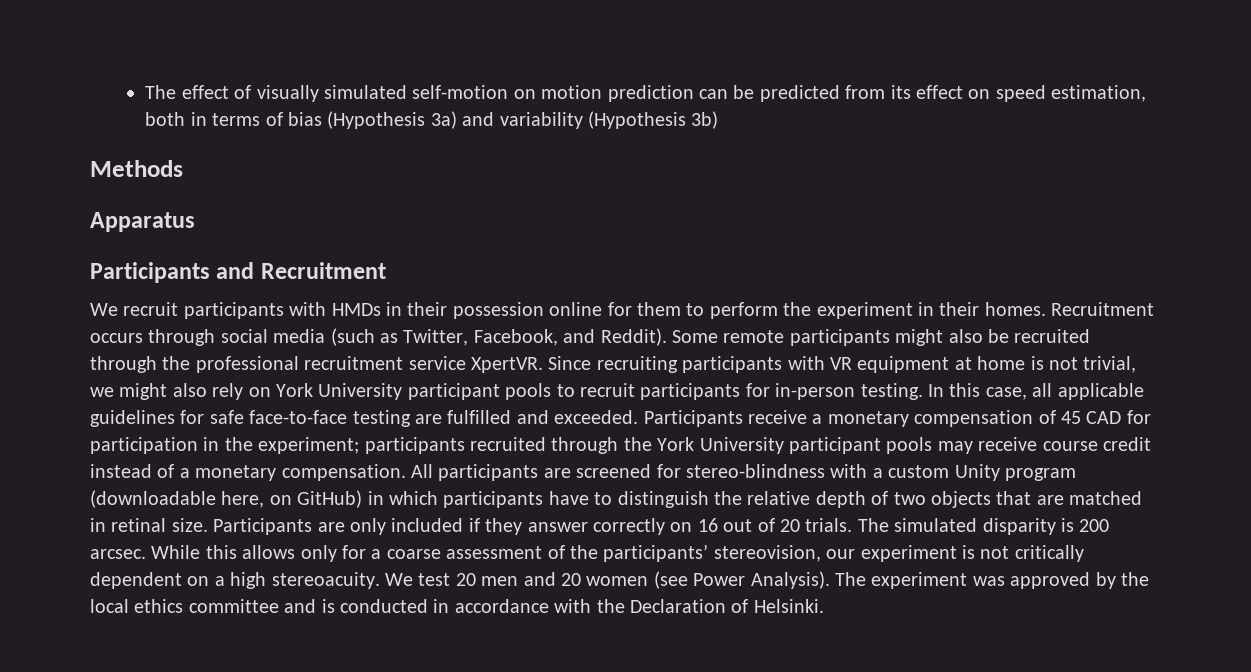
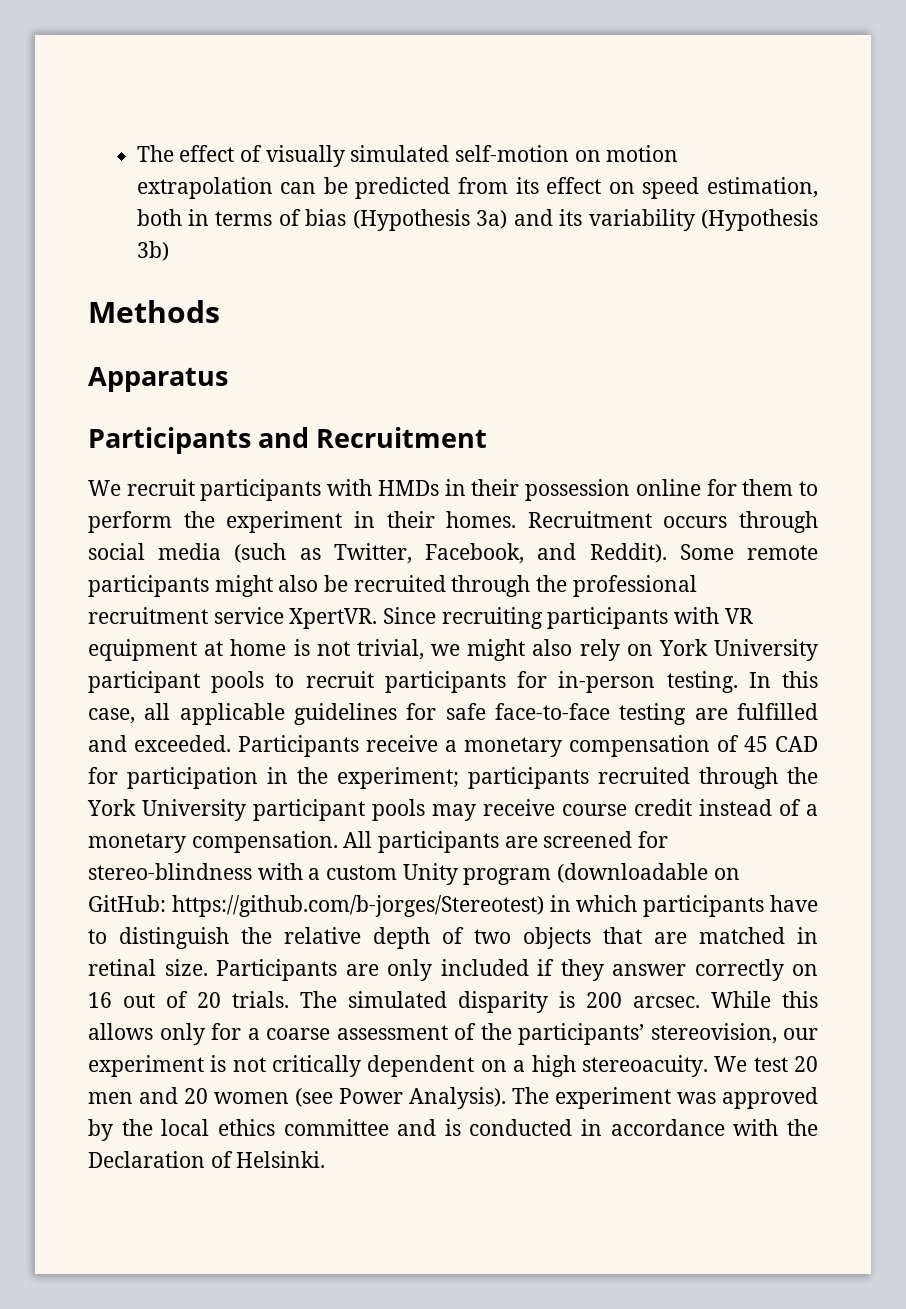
[607,85,694,102] prediction -> [136,177,273,199] extrapolation
(495, 119) none -> [559,209,583,226] its
[221,490,363,508] here, on GitHub) -> [713,868,740,880] [88,895,544,917] on GitHub: https://github.com/b-jorges/Stereotest)

